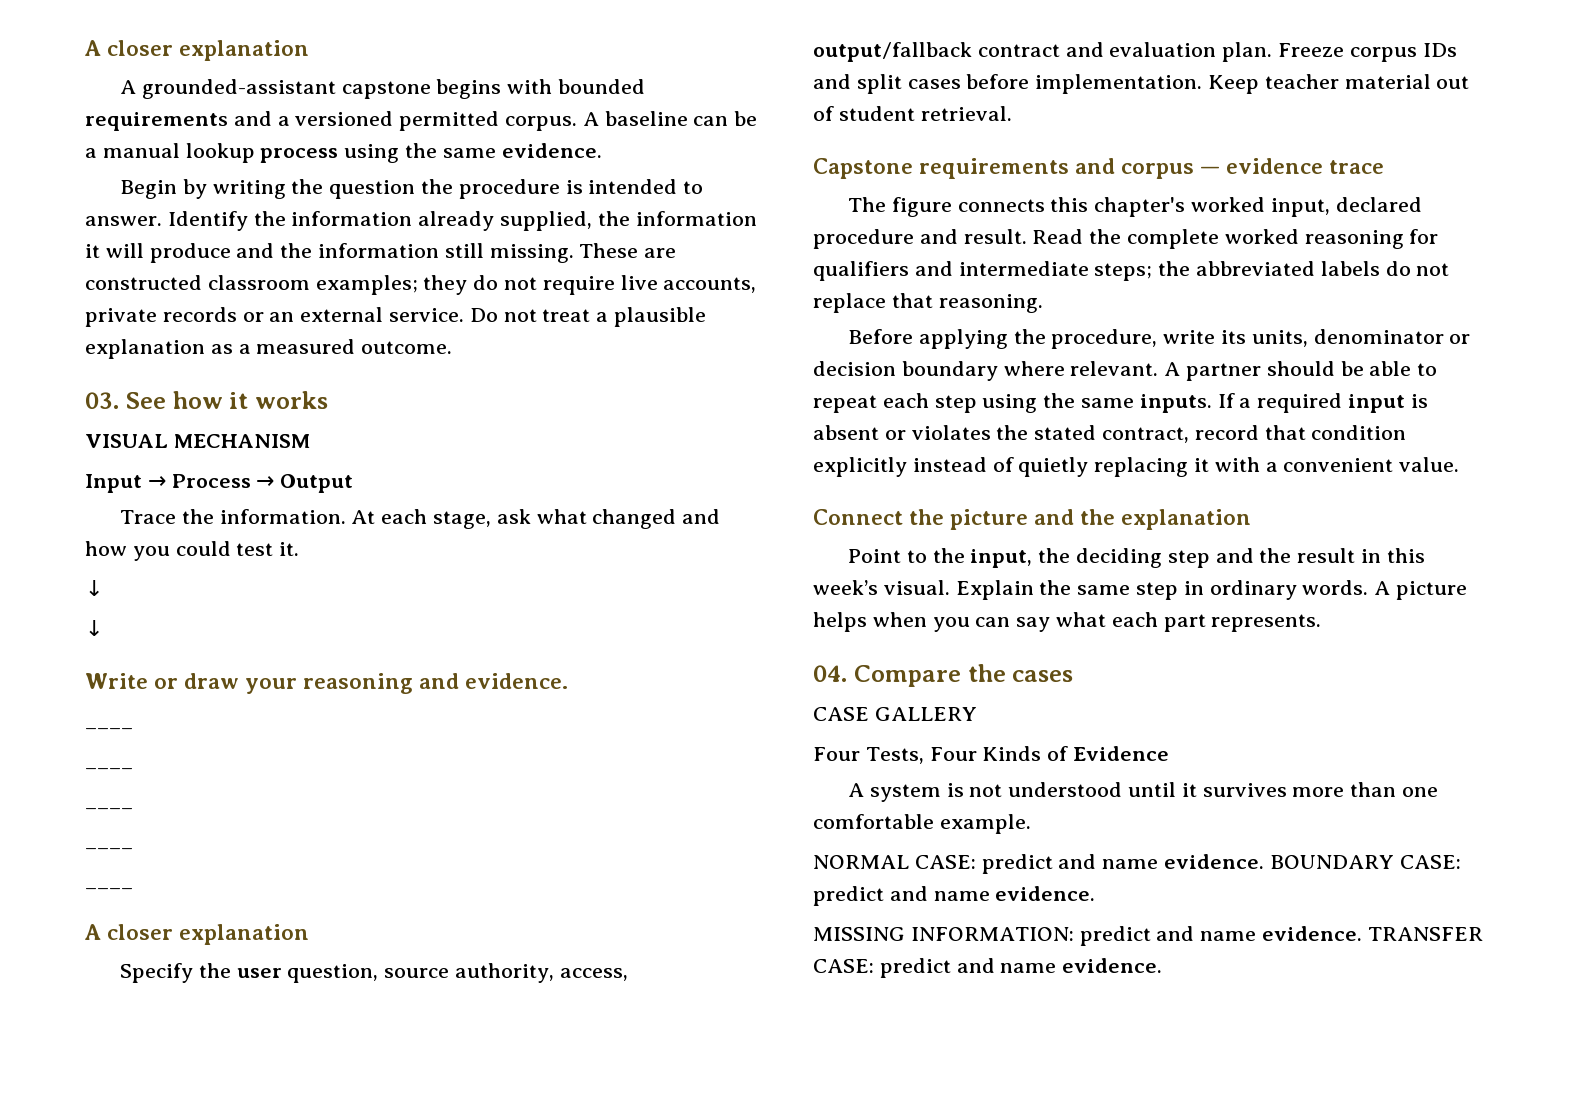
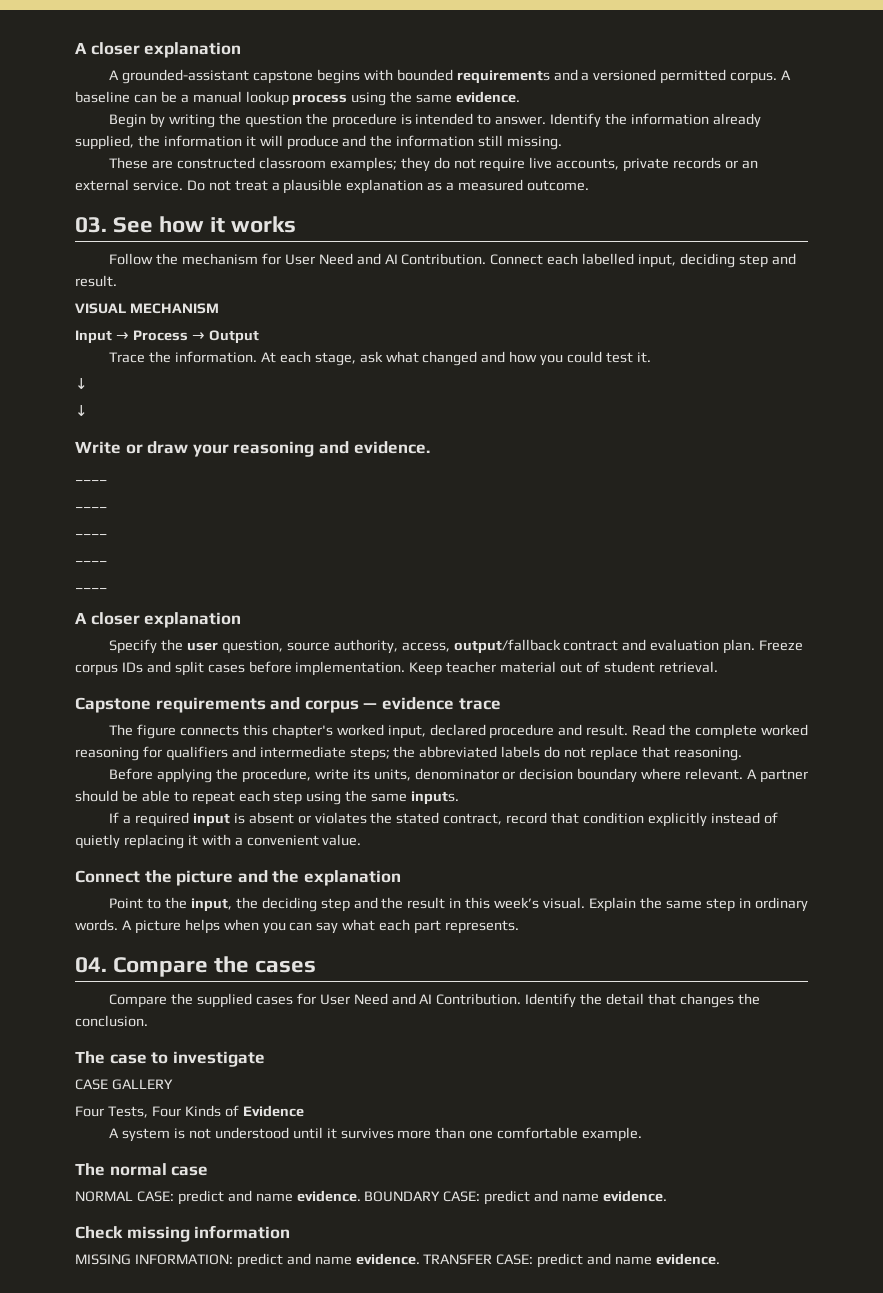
(574, 253) none -> (563, 143) //
(328, 400) none -> [109,253,796,268] [75,275,117,287] // Follow the mechanism for User Need and AI Contribution. Connect each labelled input, deciding step and result.
(1212, 403) none -> (460, 798) //
(1074, 676) none -> [109,993,760,1008] [75,1015,148,1027] [75,1051,265,1067] // Compare the supplied cases for User Need and AI Contribution. Identify the detail that changes the conclusion. // The case to investigate
(1031, 824) none -> [75,1163,209,1176] // The normal case
(1096, 893) none -> [75,1225,291,1242] // Check missing information

